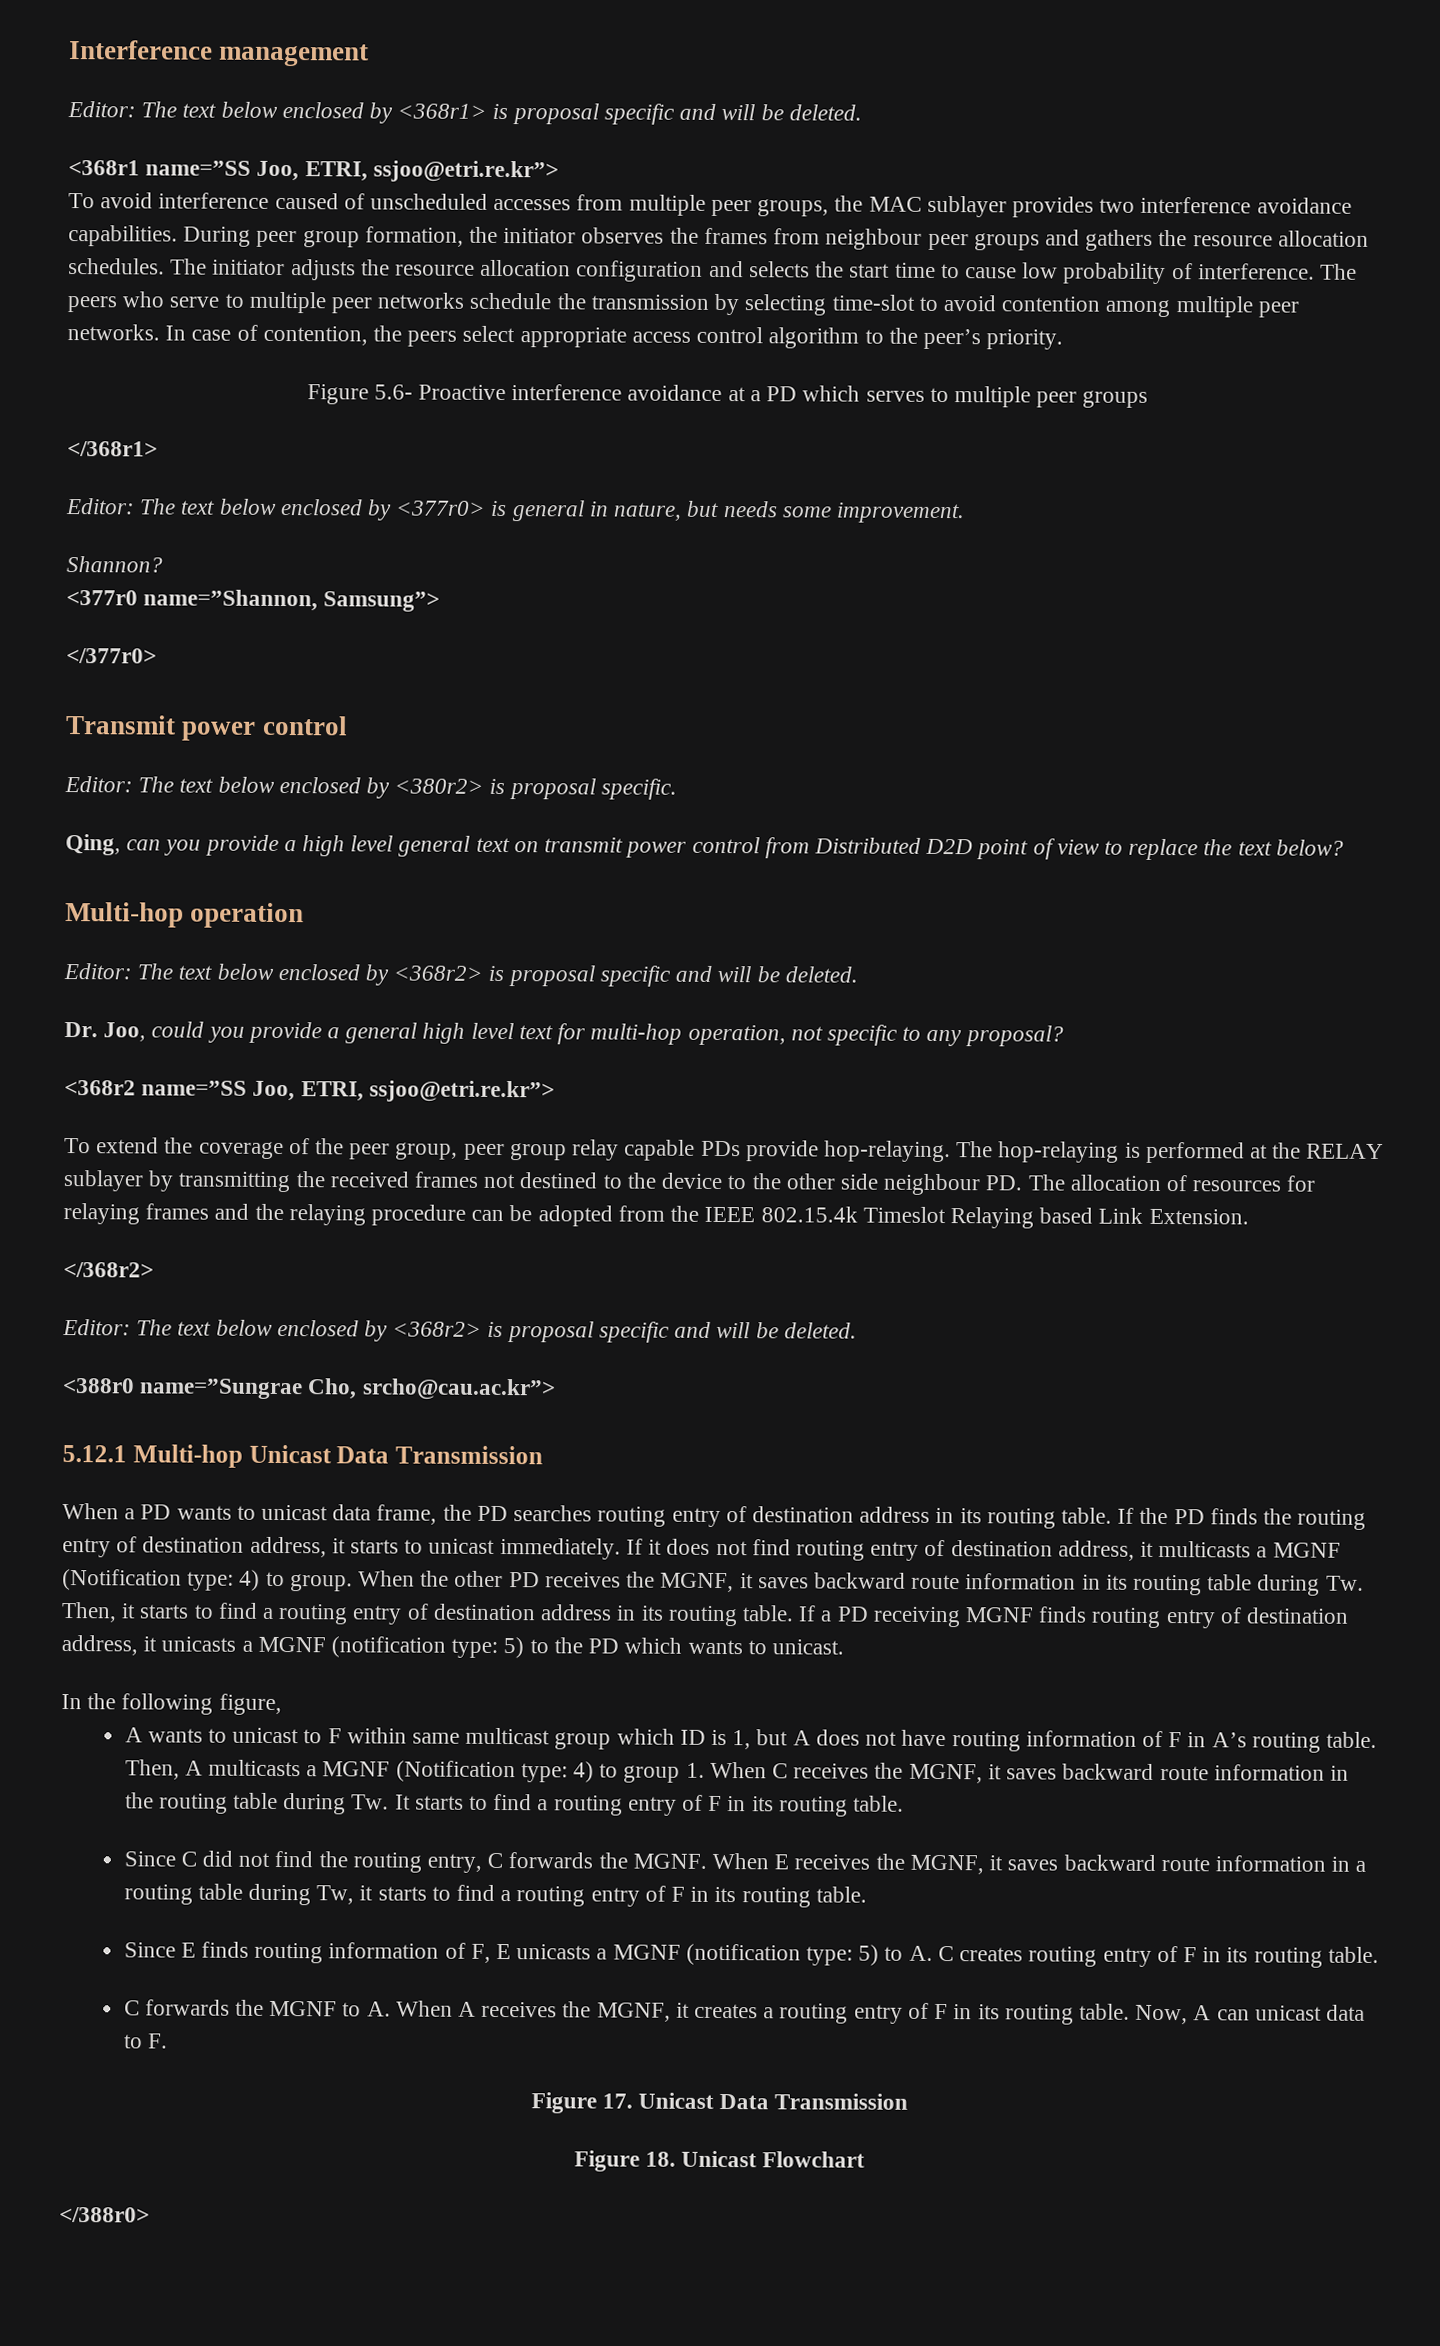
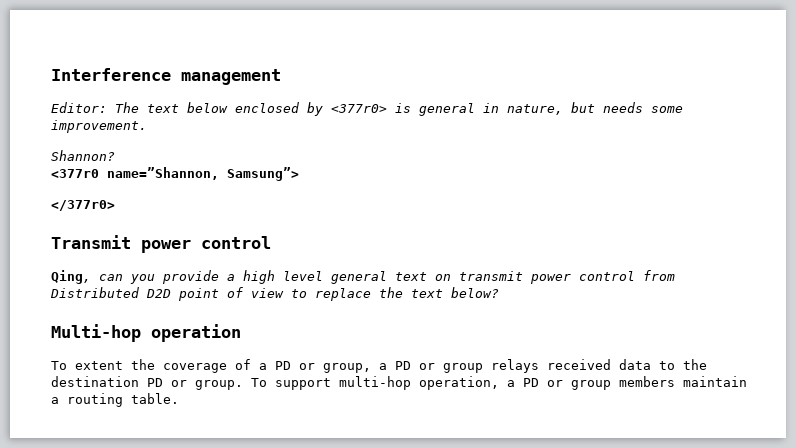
[67,101,862,125] [68,160,559,183] [68,192,1352,218] [68,225,1369,251] [68,258,1357,285] [67,291,1299,318] [67,324,1064,350] [306,384,1149,408] [67,441,158,457] // Editor: The text below enclosed by <368r1> is proposal specific and will be deleted. // <368r1 name=”SS Joo, ETRI, ssjoo@etri.re.kr”> // To avoid interference caused of unscheduled accesses from multiple peer groups, the MAC sublayer provides two interference avoidance capabilities. During peer group formation, the initiator observes the frames from neighbour peer groups and gathers the resource allocation schedules. The initiator adjusts the resource allocation configuration and selects the start time to cause low probability of interference. The peers who serve to multiple peer networks schedule the transmission by selecting time-slot to avoid contention among multiple peer networks. In case of contention, the peers select appropriate access control algorithm to the peer’s priority. // Figure 5.6- Proactive interference avoidance at a PD which serves to multiple peer groups // </368r1> -> (281, 77) none
[64,776,677,800] // Editor: The text below enclosed by <380r2> is proposal specific. -> (271, 242) none
[63,963,858,987] [64,1021,1064,1047] [64,1080,555,1103] [64,1137,160,1154] // Editor: The text below enclosed by <368r2> is proposal specific and will be deleted. // Dr. Joo, could you provide a general high level text for multi-hop operation, not specific to any proposal? // <368r2 name=”SS Joo, ETRI, ssjoo@etri.re.kr”> // To extend -> [51,361,123,370] // To extent
[315,1138,1385,1164] [63,1170,1316,1196] [63,1203,1249,1229] [63,1262,154,1278] [62,1319,857,1343] [62,1378,556,1401] [62,1444,543,1468] [62,1503,1367,1530] [62,1536,1341,1561] [62,1569,1364,1596] [61,1602,1350,1629] [61,1635,844,1659] [61,1693,282,1716] [124,1727,1377,1753] [124,1759,1349,1784] [124,1792,905,1817] [123,1850,1367,1875] [123,1883,867,1908] [123,1941,1379,1968] [123,1999,1365,2025] [123,2033,168,2049] [530,2092,909,2114] [573,2150,866,2172] [59,2207,150,2223] the peer group, peer group relay capable PDs provide hop-relaying. The hop-relaying is performed at the RELAY sublayer by transmitting the received frames not destined to the device to the other side neighbour PD. The allocation of resources for relaying frames and the relaying procedure can be adopted from the IEEE 802.15.4k Timeslot Relaying based Link Extension. // </368r2> // Editor: The text below enclosed by <368r2> is proposal specific and will be deleted. // <388r0 name=”Sungrae Cho, srcho@cau.ac.kr”> // 5.12.1 Multi-hop Unicast Data Transmission // When a PD wants to unicast data frame, the PD searches routing entry of destination address in its routing table. If the PD finds the routing entry of destination address, it starts to unicast immediately. If it does not find routing entry of destination address, it multicasts a MGNF (Notification type: 4) to group. When the other PD receives the MGNF, it saves backward route information in its routing table during Tw. Then, it starts to find a routing entry of destination address in its routing table. If a PD receiving MGNF finds routing entry of destination address, it unicasts a MGNF (notification type: 5) to the PD which wants to unicast. // In the following figure, // A wants to unicast to F within same multicast group which ID is 1, but A does not have routing information of F in A’s routing table. Then, A multicasts a MGNF (Notification type: 4) to group 1. When C receives the MGNF, it saves backward route information in the routing table during Tw. It starts to find a routing entry of F in its routing table. // Since C did not find the routing entry, C forwards the MGNF. When E receives the MGNF, it saves backward route information in a routing table during Tw, it starts to find a routing entry of F in its routing table. // Since E finds routing information of F, E unicasts a MGNF (notification type: 5) to A. C creates routing entry of F in its routing table. // C forwards the MGNF to A. When A receives the MGNF, it creates a routing entry of F in its routing table. Now, A can unicast data to F. // Figure 17. Unicast Data Transmission // Figure 18. Unicast Flowchart // </388r0> -> [259,359,707,373] [51,376,747,390] [51,393,179,407] a PD or group, a PD or group relays received data to the destination PD or group. To support multi-hop operation, a PD or group members maintain a routing table.

